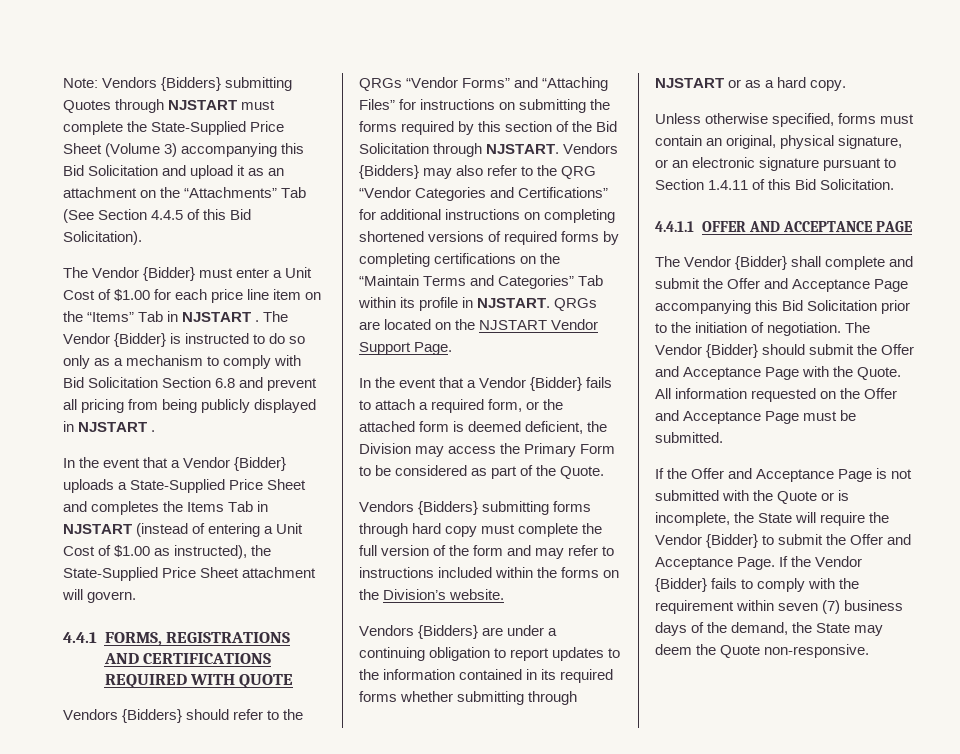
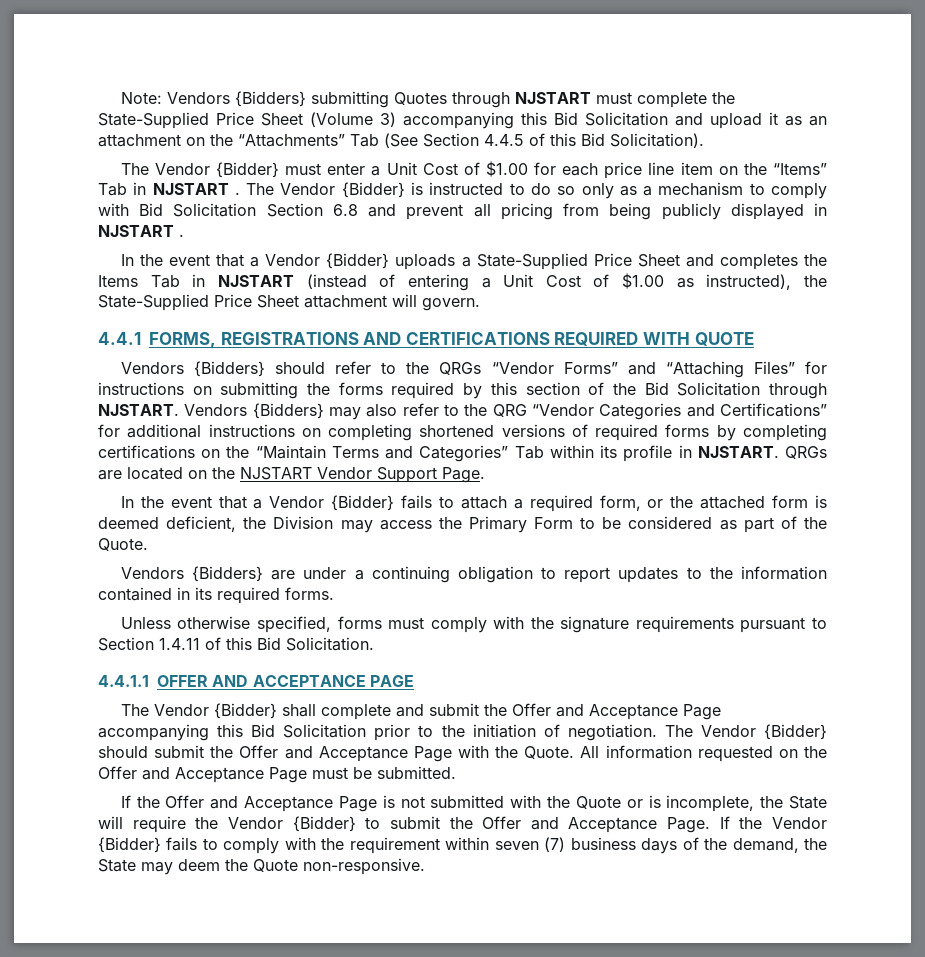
[359,501,592,515] [359,523,603,537] [359,545,615,559] [359,567,620,578] [359,589,505,600] // Vendors {Bidders} submitting forms through hard copy must complete the full version of the form and may refer to instructions included within the forms on the Division’s website. -> (148, 544) none
[359,691,578,705] [655,77,847,91] forms whether submitting through NJSTART or as a hard copy. -> [285,587,334,600] forms.
[655,135,903,149] [655,157,820,171] contain an original, physical signature, or an electronic signature -> [430,616,734,633] comply with the signature requirements

